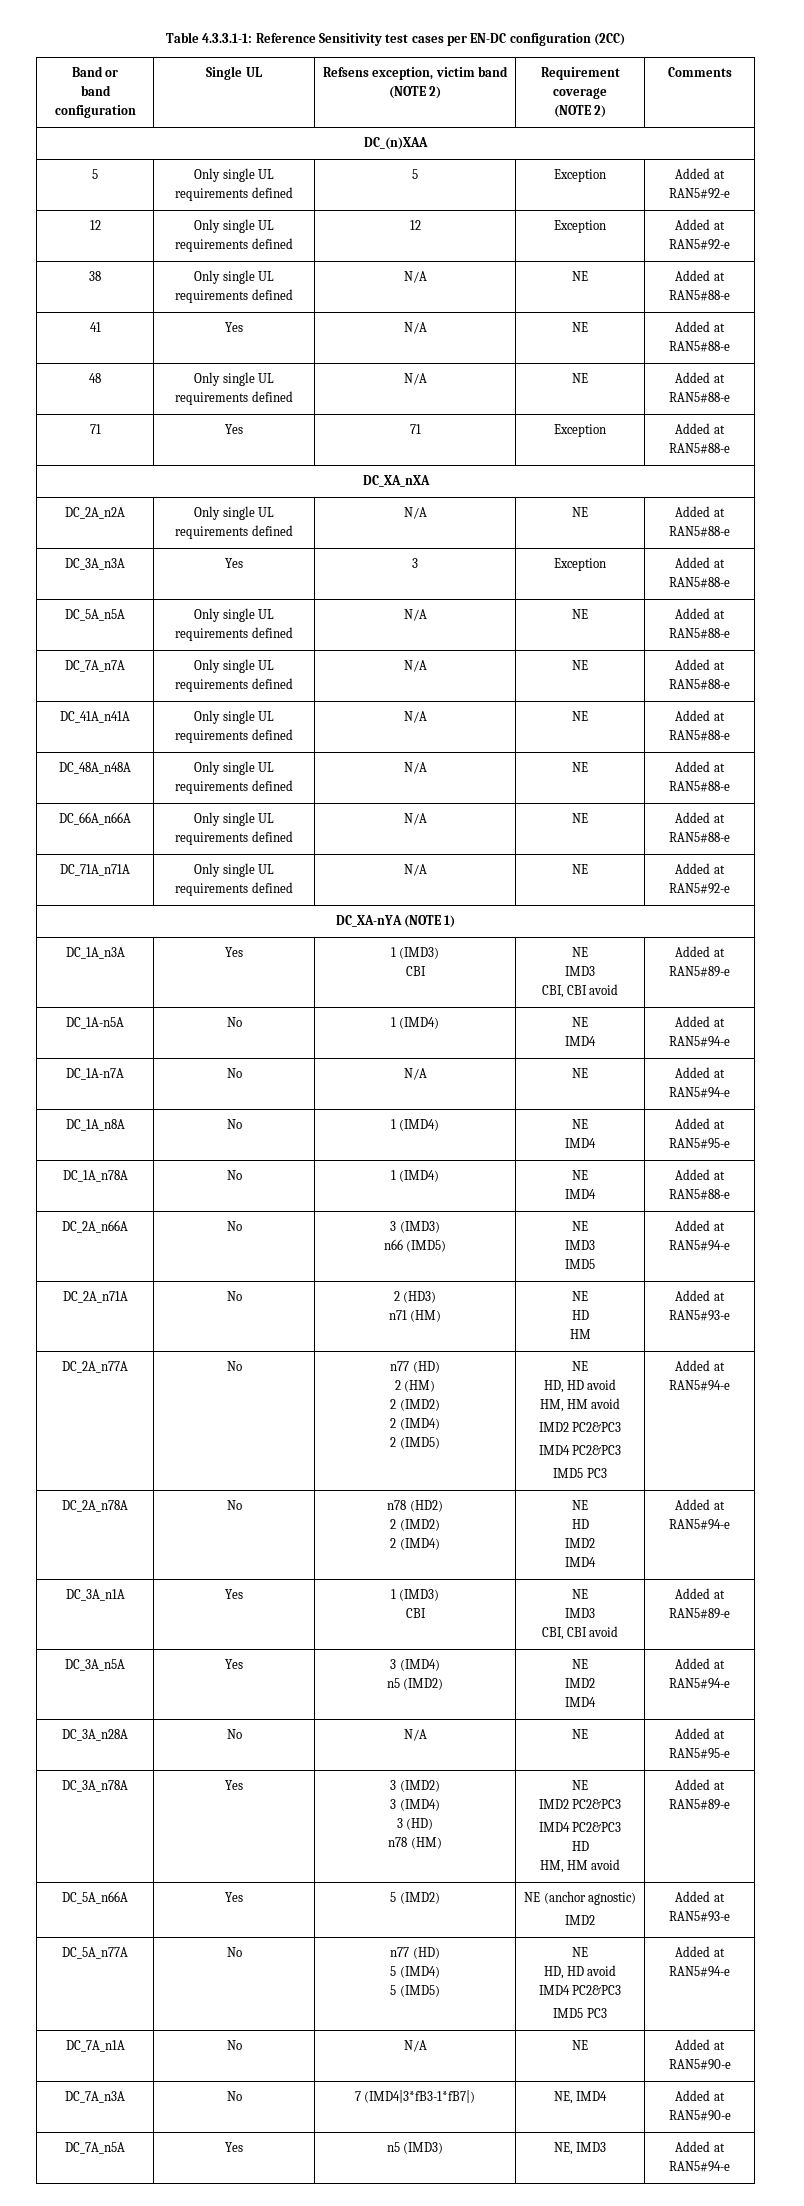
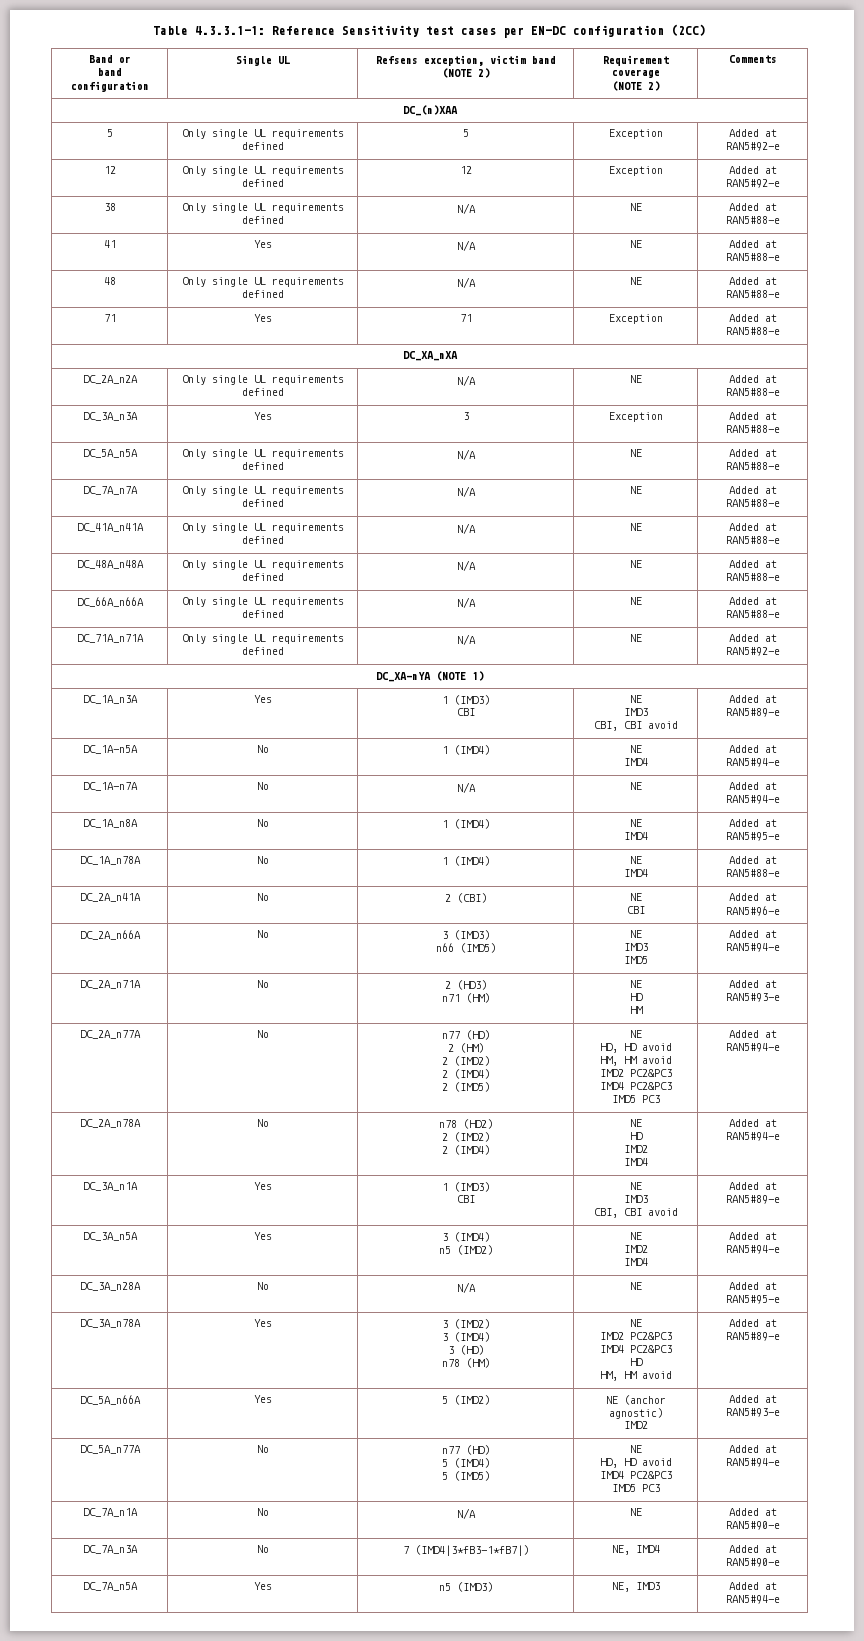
(730, 1194) none -> [79,893,141,902] [256,893,269,901] [444,893,487,903] [629,893,642,901] [626,906,645,914] [728,893,777,901] [725,906,780,916] // DC_2A_n41A | No | 2 (CBI) | NE // CBI | Added at RAN5#96-e

